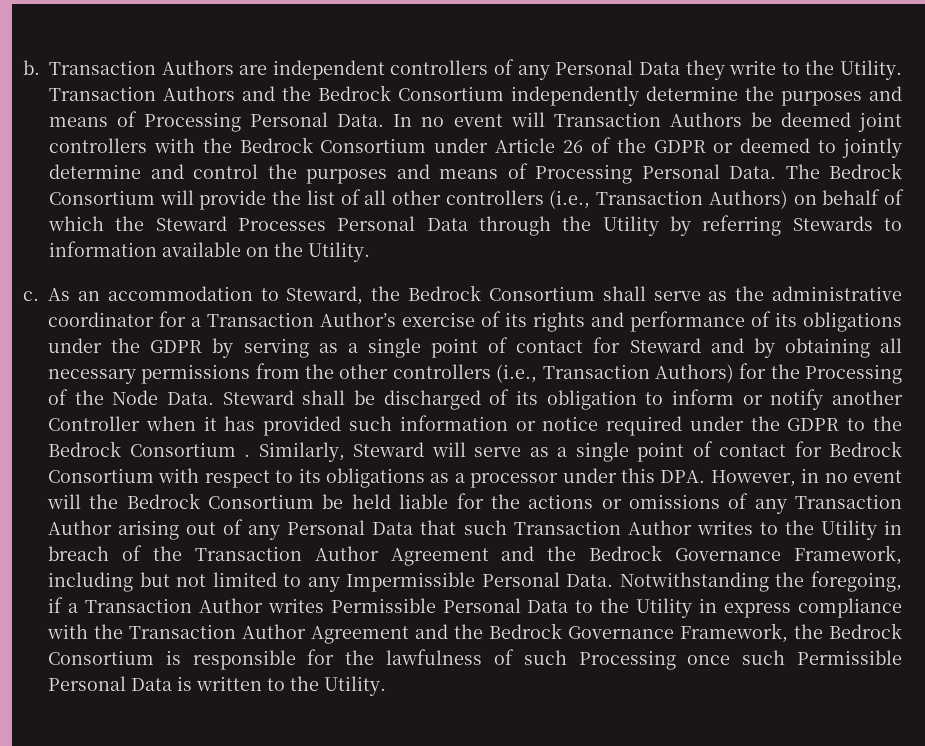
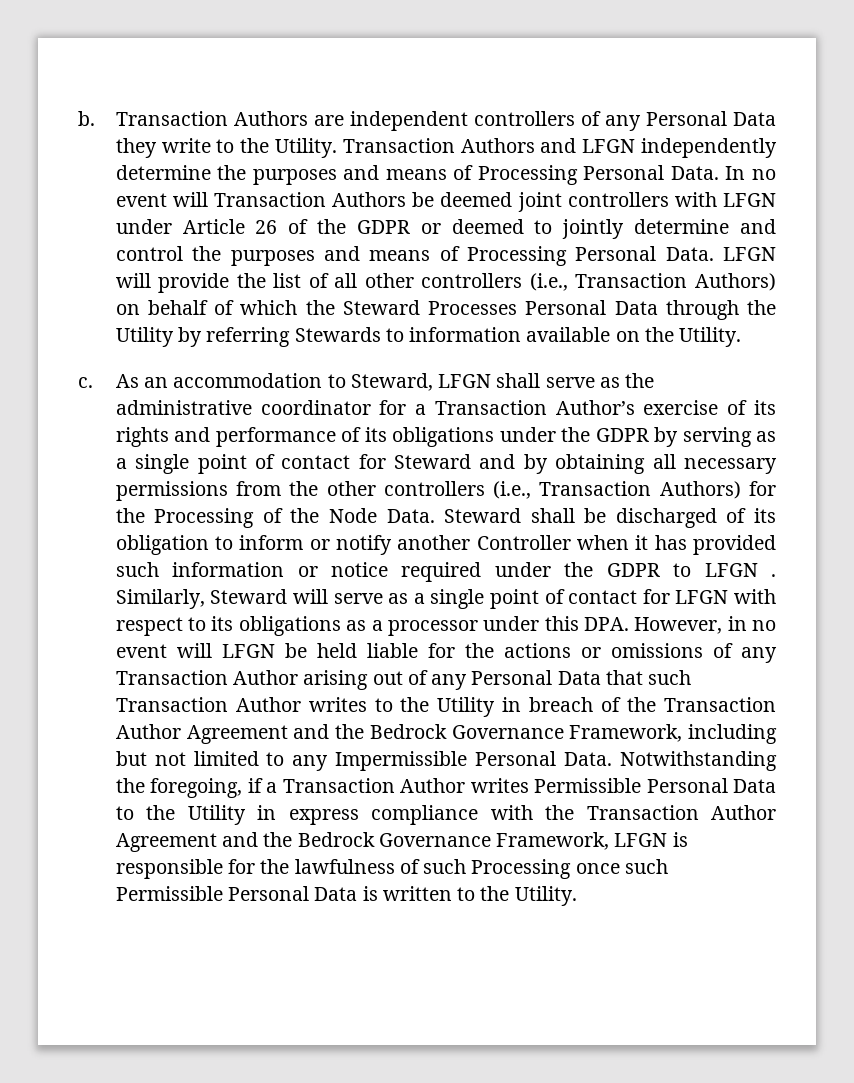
[282,85,504,101] the Bedrock Consortium -> [582,139,636,153] LFGN
[202,137,427,153] the Bedrock Consortium -> [723,193,776,207] LFGN
[785,163,902,179] [49,190,155,205] The Bedrock Consortium -> [723,247,776,261] LFGN
[371,285,595,301] the Bedrock Consortium -> [438,374,492,388] LFGN
[873,416,903,431] [48,441,236,457] the Bedrock Consortium -> [704,563,758,577] LFGN
[829,441,902,457] [48,468,154,483] Bedrock Consortium -> [675,590,729,604] LFGN
[89,493,315,509] the Bedrock Consortium -> [221,644,275,658] LFGN
[794,623,902,639] [48,650,154,665] the Bedrock Consortium -> [614,833,668,847] LFGN

